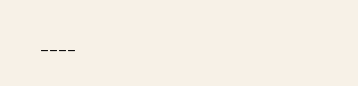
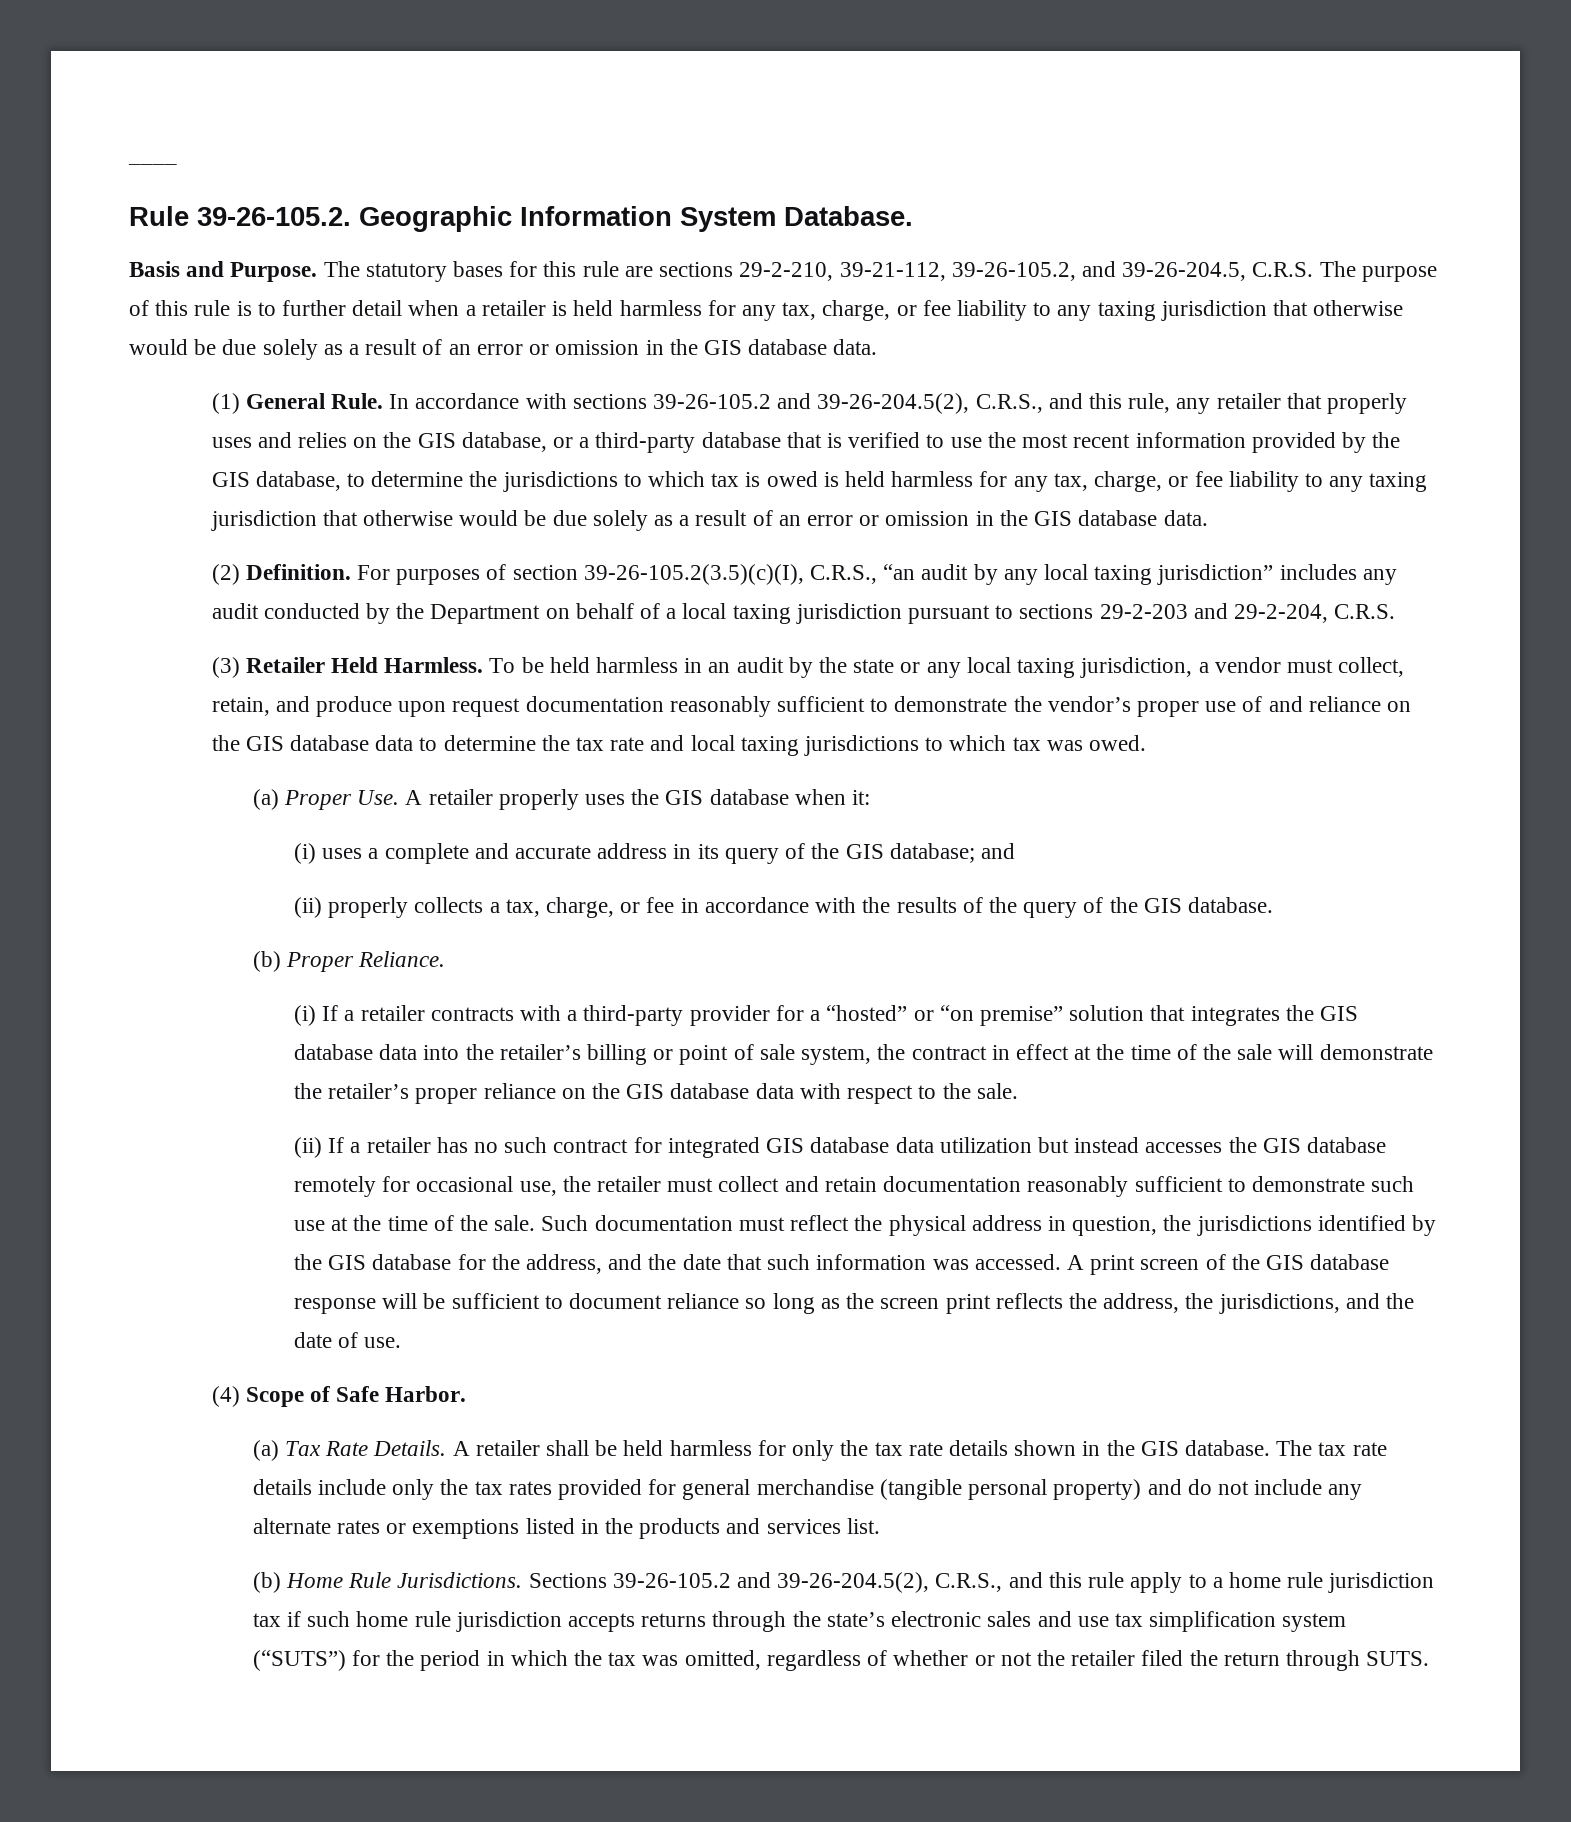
(76, 51) none -> [129,206,913,232] [129,261,1437,282] [129,300,1404,321] [129,339,878,360] [211,393,1408,414] [211,432,1401,453] [211,471,1428,492] [210,510,1208,531] [211,564,1397,585] [211,603,1396,624] [211,657,1405,678] [211,696,1412,717] [211,735,1147,756] [252,789,871,810] [294,843,1015,864] [294,897,1274,918] [252,951,446,972] [294,1005,1359,1026] [294,1044,1433,1065] [294,1083,1018,1104] [294,1137,1387,1158] [294,1176,1415,1197] [294,1215,1437,1236] [294,1254,1390,1275] [294,1293,1415,1314] [294,1332,402,1348] [211,1386,467,1407] [252,1440,1387,1461] [252,1479,1363,1500] [252,1518,880,1539] [252,1572,1435,1593] [252,1611,1347,1632] [252,1650,1430,1671] // Rule 39-26-105.2. Geographic Information System Database. // Basis and Purpose. The statutory bases for this rule are sections 29-2-210, 39-21-112, 39-26-105.2, and 39-26-204.5, C.R.S. The purpose of this rule is to further detail when a retailer is held harmless for any tax, charge, or fee liability to any taxing jurisdiction that otherwise would be due solely as a result of an error or omission in the GIS database data. // (1) General Rule. In accordance with sections 39-26-105.2 and 39-26-204.5(2), C.R.S., and this rule, any retailer that properly uses and relies on the GIS database, or a third-party database that is verified to use the most recent information provided by the GIS database, to determine the jurisdictions to which tax is owed is held harmless for any tax, charge, or fee liability to any taxing jurisdiction that otherwise would be due solely as a result of an error or omission in the GIS database data. // (2) Definition. For purposes of section 39-26-105.2(3.5)(c)(I), C.R.S., “an audit by any local taxing jurisdiction” includes any audit conducted by the Department on behalf of a local taxing jurisdiction pursuant to sections 29-2-203 and 29-2-204, C.R.S. // (3) Retailer Held Harmless. To be held harmless in an audit by the state or any local taxing jurisdiction, a vendor must collect, retain, and produce upon request documentation reasonably sufficient to demonstrate the vendor’s proper use of and reliance on the GIS database data to determine the tax rate and local taxing jurisdictions to which tax was owed. // (a) Proper Use. A retailer properly uses the GIS database when it: // (i) uses a complete and accurate address in its query of the GIS database; and // (ii) properly collects a tax, charge, or fee in accordance with the results of the query of the GIS database. // (b) Proper Reliance. // (i) If a retailer contracts with a third-party provider for a “hosted” or “on premise” solution that integrates the GIS database data into the retailer’s billing or point of sale system, the contract in effect at the time of the sale will demonstrate the retailer’s proper reliance on the GIS database data with respect to the sale. // (ii) If a retailer has no such contract for integrated GIS database data utilization but instead accesses the GIS database remotely for occasional use, the retailer must collect and retain documentation reasonably sufficient to demonstrate such use at the time of the sale. Such documentation must reflect the physical address in question, the jurisdictions identified by the GIS database for the address, and the date that such information was accessed. A print screen of the GIS database response will be sufficient to document reliance so long as the screen print reflects the address, the jurisdictions, and the date of use. // (4) Scope of Safe Harbor. // (a) Tax Rate Details. A retailer shall be held harmless for only the tax rate details shown in the GIS database. The tax rate details include only the tax rates provided for general merchandise (tangible personal property) and do not include any alternate rates or exemptions listed in the products and services list. // (b) Home Rule Jurisdictions. Sections 39-26-105.2 and 39-26-204.5(2), C.R.S., and this rule apply to a home rule jurisdiction tax if such home rule jurisdiction accepts returns through the state’s electronic sales and use tax simplification system (“SUTS”) for the period in which the tax was omitted, regardless of whether or not the retailer filed the return through SUTS.

